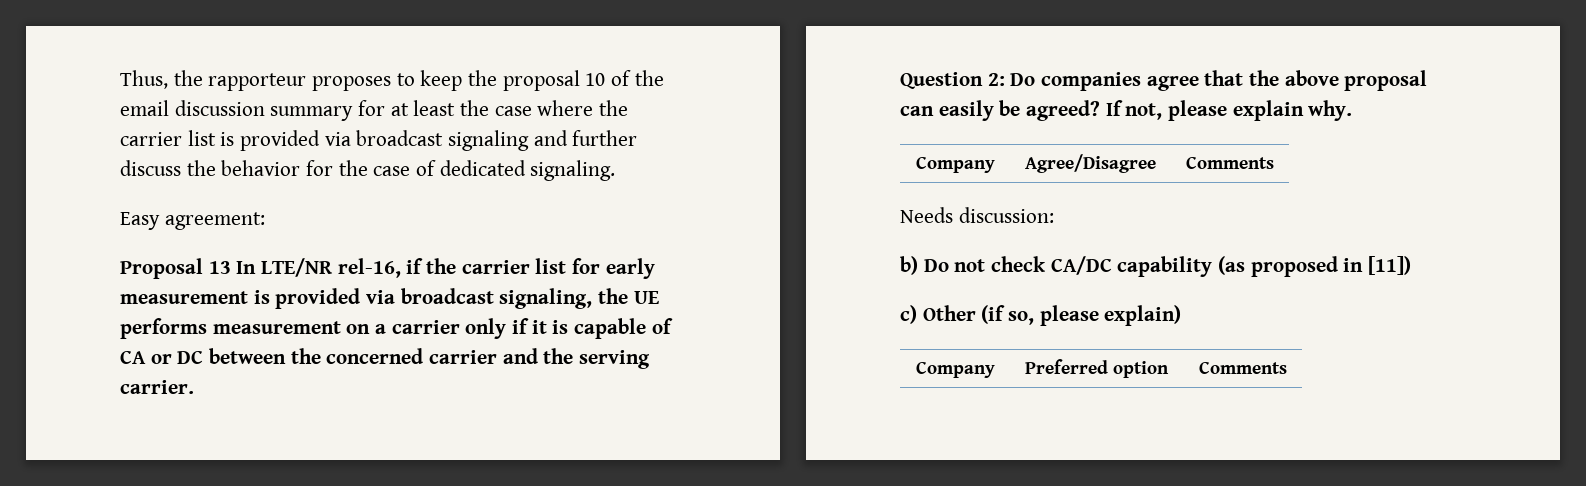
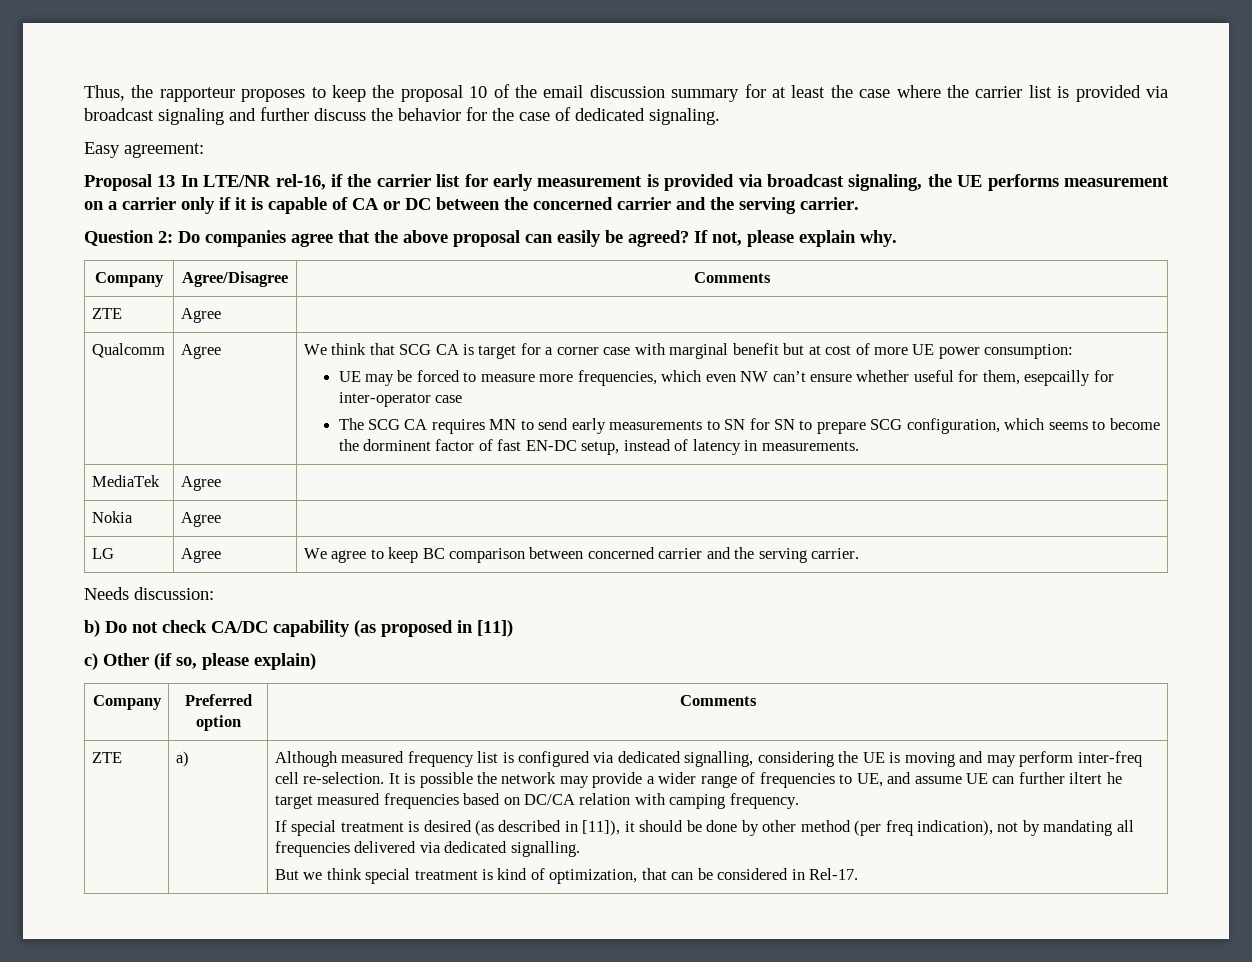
(1274, 162) none -> [91,308,122,319] [180,308,221,323] [91,343,165,358] [180,344,221,359] [303,343,1074,359] [338,370,1114,386] [338,392,462,407] [338,418,1160,434] [338,439,859,455] [91,475,160,487] [180,476,221,491] [91,511,133,523] [180,512,221,527] [91,548,114,559] [180,548,221,563] [303,547,860,563] // ZTE | Agree | // Qualcomm | Agree | We think that SCG CA is target for a corner case with marginal benefit but at cost of more UE power consumption: // UE may be forced to measure more frequencies, which even NW can’t ensure whether useful for them, esepcailly for inter-operator case // The SCG CA requires MN to send early measurements to SN for SN to prepare SCG configuration, which seems to become the dorminent factor of fast EN-DC setup, instead of latency in measurements. // MediaTek | Agree | // Nokia | Agree | // LG | Agree | We agree to keep BC comparison between concerned carrier and the serving carrier.
(1287, 367) none -> [91,752,122,763] [175,751,189,767] [274,751,1142,767] [274,772,1122,788] [274,793,799,809] [274,820,1134,836] [274,841,580,857] [274,868,859,884] // ZTE | a) | Although measured frequency list is configured via dedicated signalling, considering the UE is moving and may perform inter-freq cell re-selection. It is possible the network may provide a wider range of frequencies to UE, and assume UE can further iltert he target measured frequencies based on DC/CA relation with camping frequency. // If special treatment is desired (as described in [11]), it should be done by other method (per freq indication), not by mandating all frequencies delivered via dedicated signalling. // But we think special treatment is kind of optimization, that can be considered in Rel-17.

